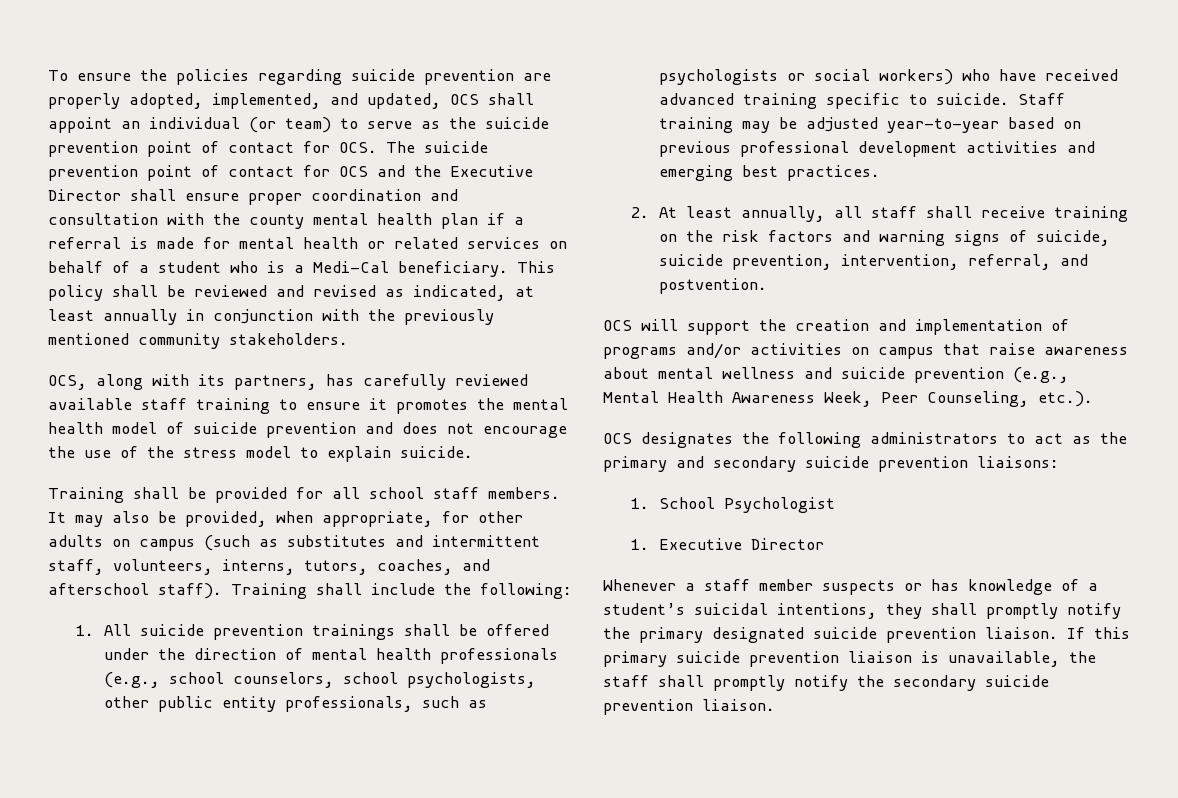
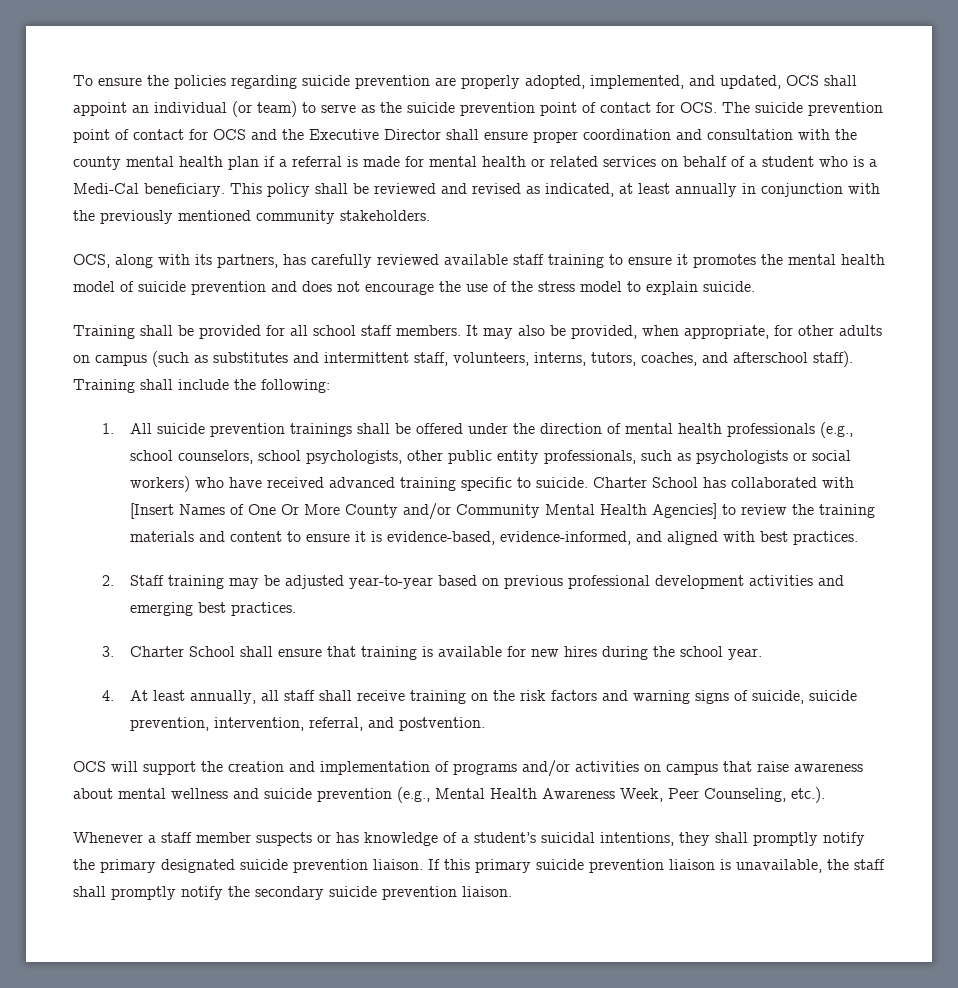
(1009, 99) none -> [593,477,855,488] [130,503,876,520] [130,531,859,545] [101,575,114,586] Charter School has collaborated with [Insert Names of One Or More County and/or Community Mental Health Agencies] to review the training materials and content to ensure it is evidence-based, evidence-informed, and aligned with best practices. // 2.
[630,207,649,218] 2. -> [101,646,763,660] [101,690,114,701] 3. Charter School shall ensure that training is available for new hires during the school year. // 4.
[603,432,1127,448] [603,456,1059,472] [630,497,835,513] [630,538,824,550] // OCS designates the following administrators to act as the primary and secondary suicide prevention liaisons: // 1. School Psychologist // 1. Executive Director -> (825, 795) none

